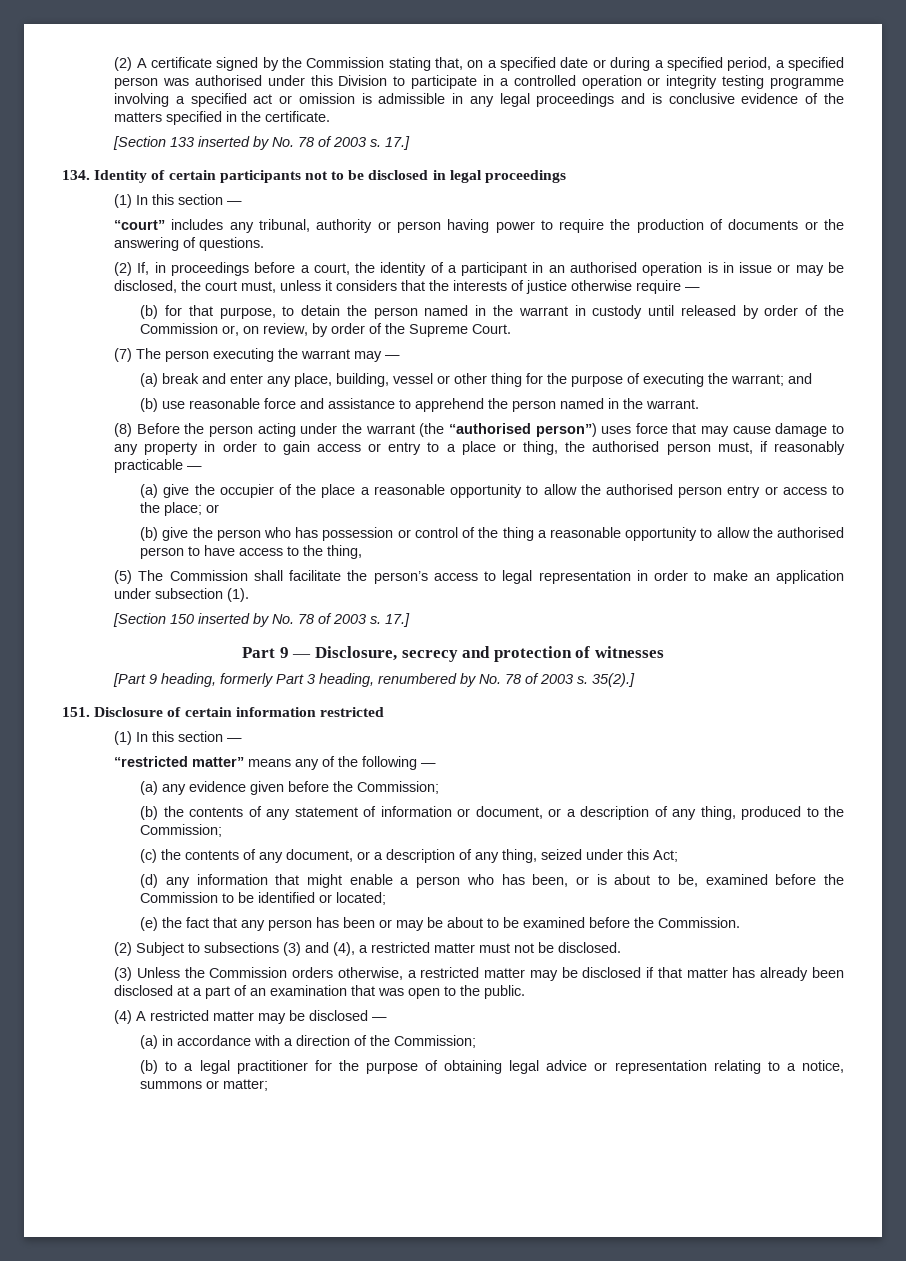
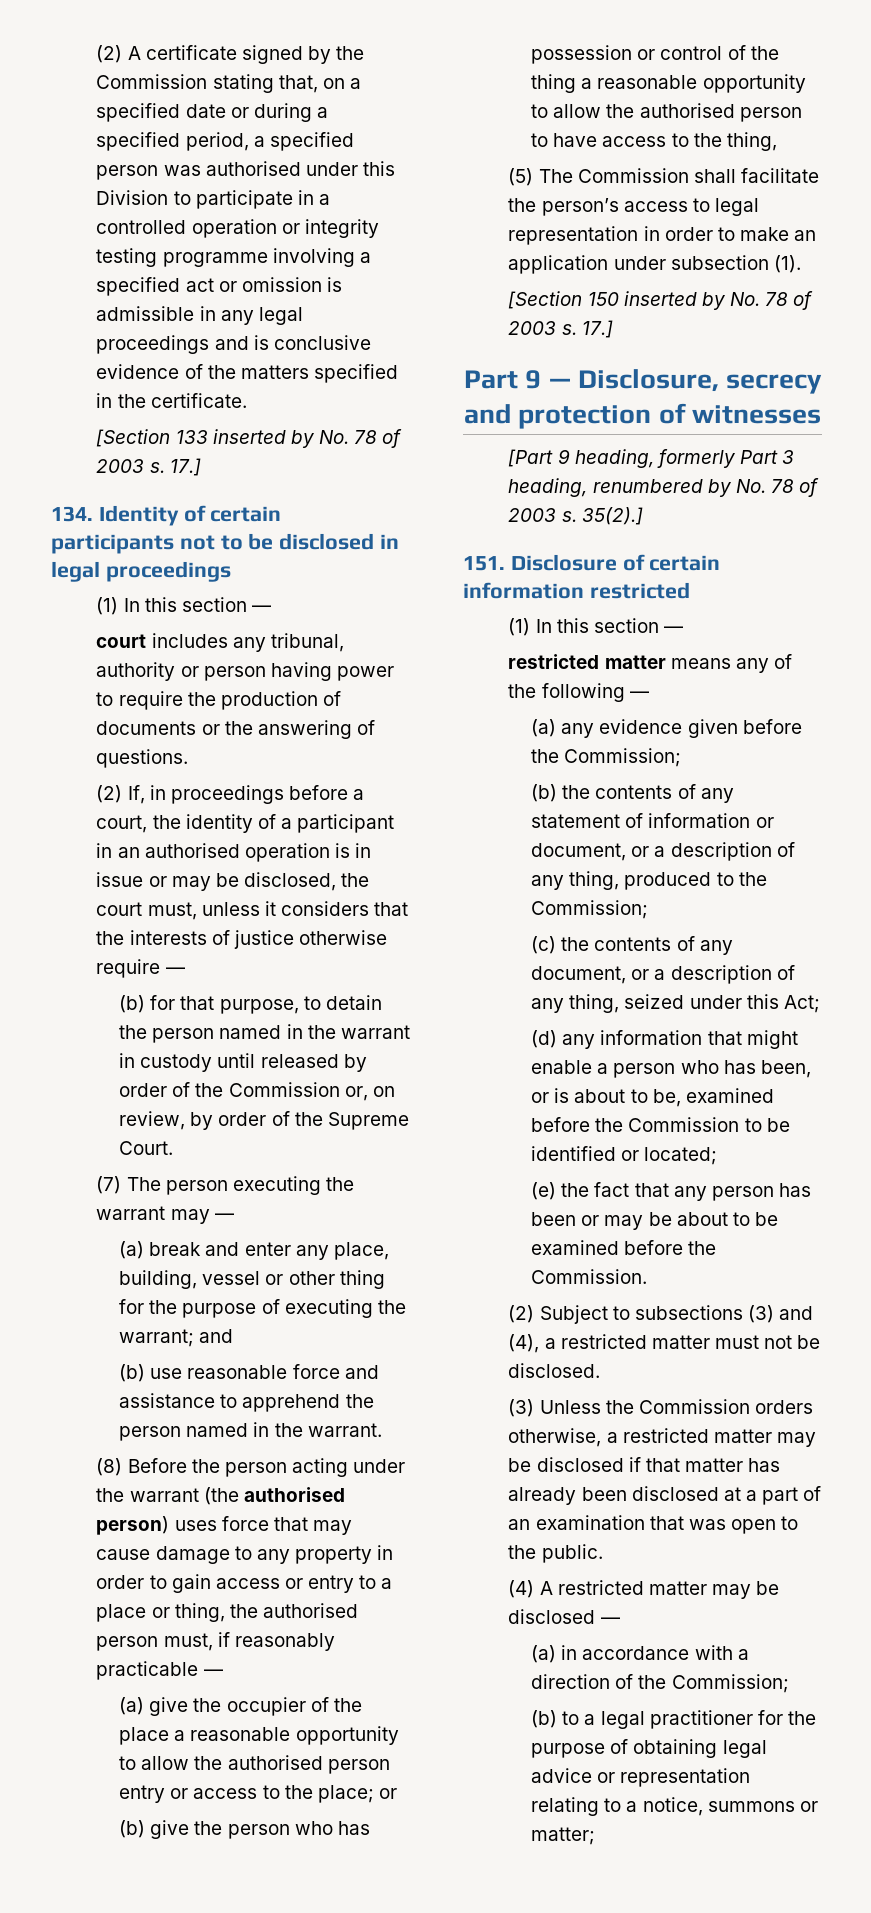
[114,220,166,230] “court” -> [96,634,147,648] court
[448,423,597,437] “authorised person”) -> [243,1487,345,1502] [96,1516,170,1535] authorised person)
[114,756,245,767] “restricted matter” -> [508,654,666,669] restricted matter

